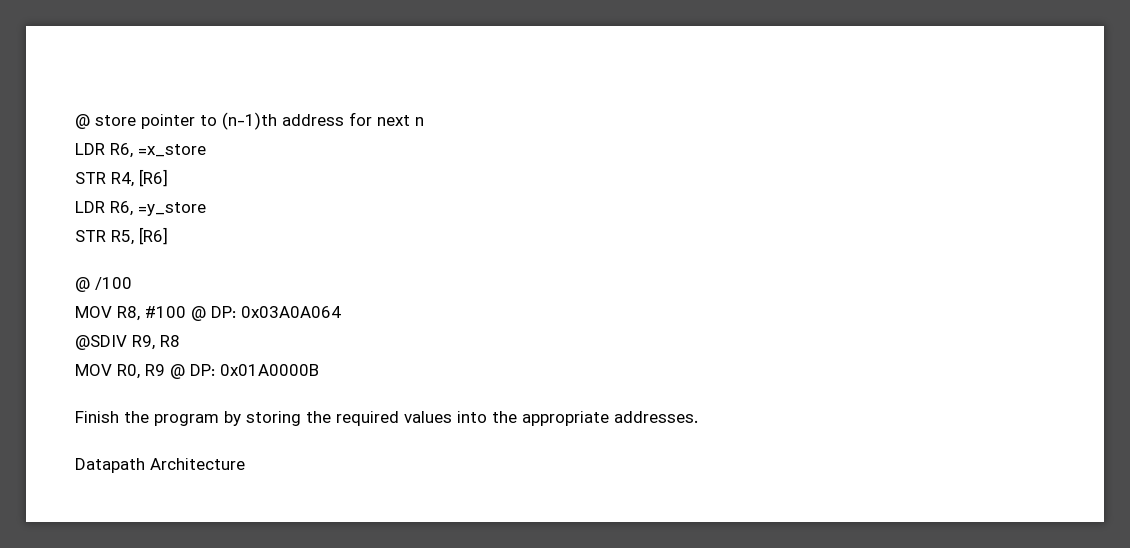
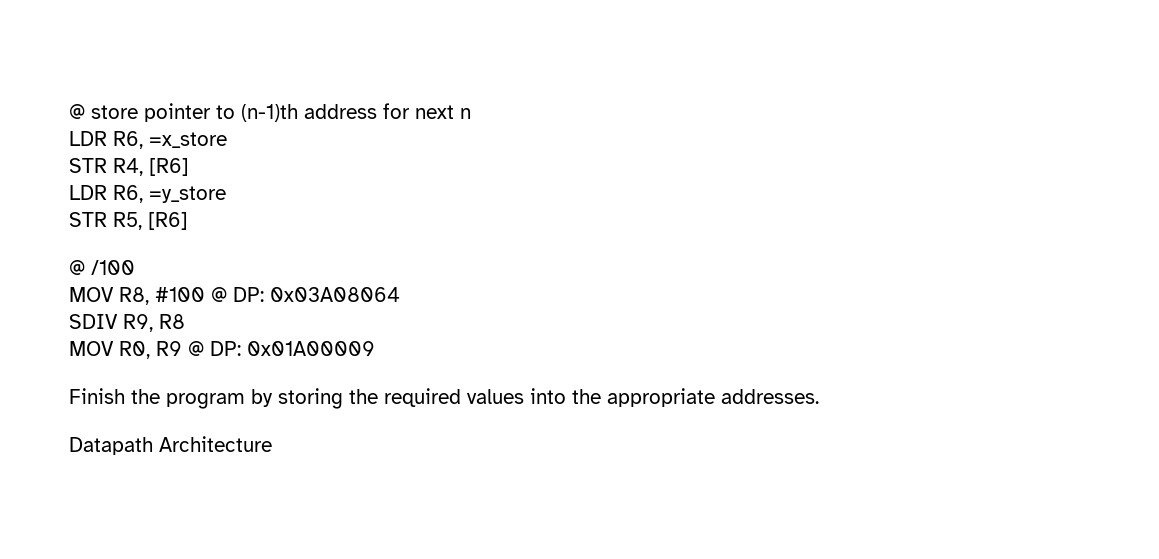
[241,306,341,318] [75,335,127,350] 0x03A0A064 // @SDIV -> [270,287,400,302] [69,314,118,329] 0x03A08064 // SDIV
[220,364,319,376] 0x01A0000B -> [247,341,375,356] 0x01A00009

